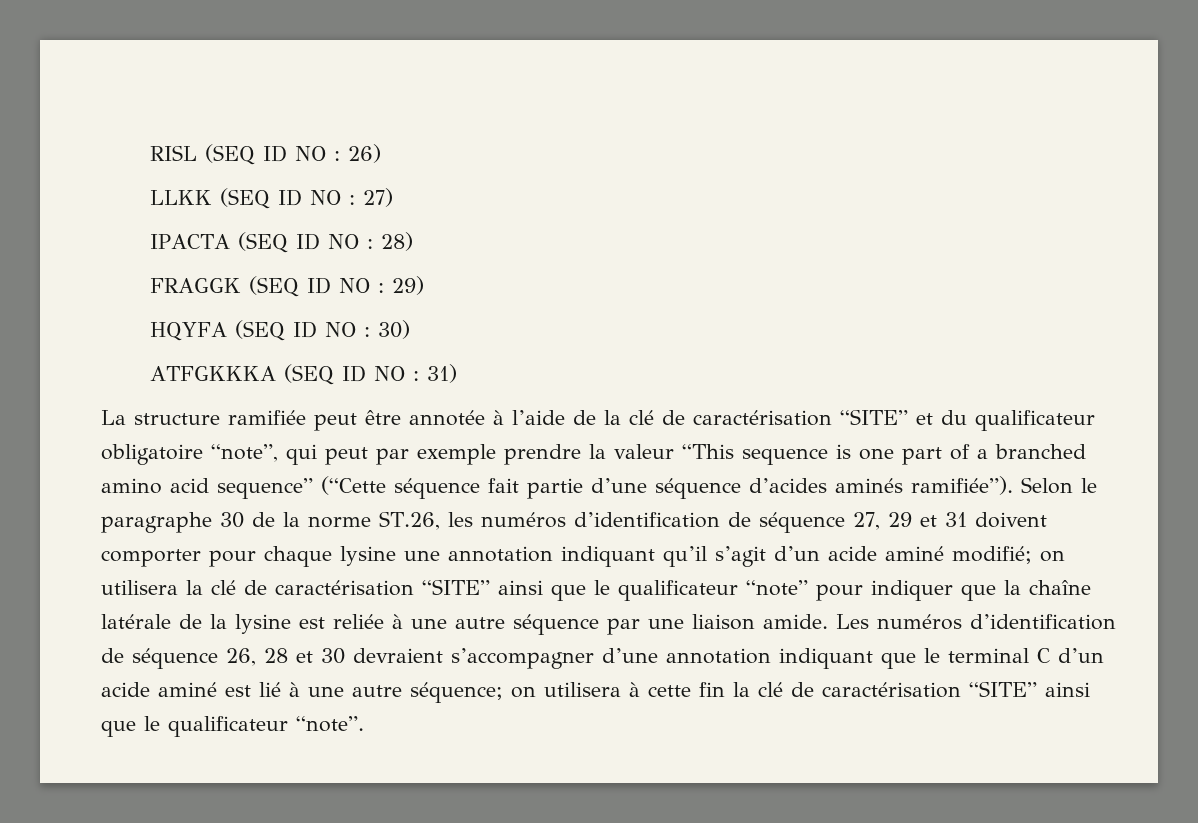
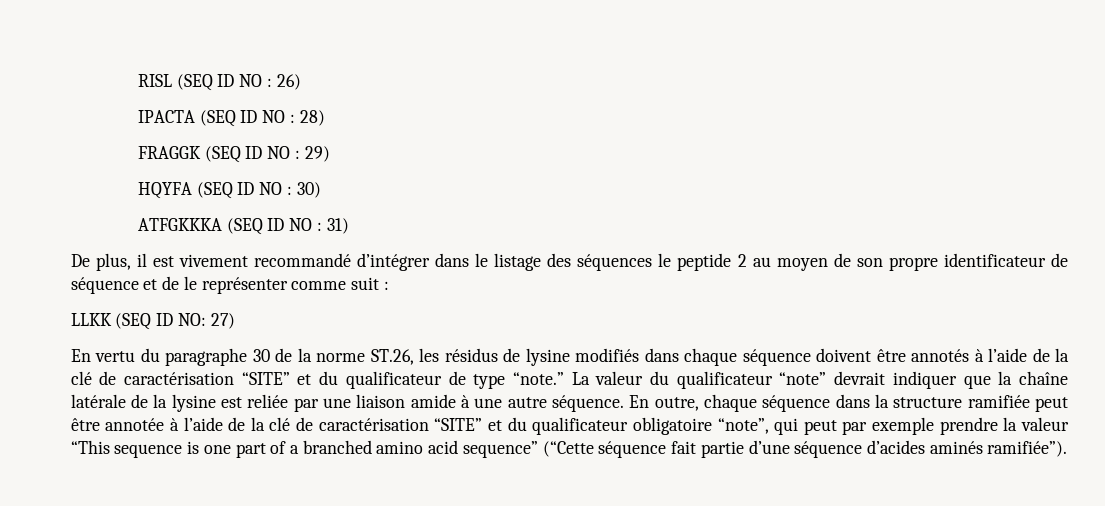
[150,188,394,209] // LLKK (SEQ ID NO : 27) -> (301, 82) none
[100,410,126,425] La -> [70,253,1069,271] [70,276,389,294] [70,313,235,330] [70,348,1070,366] [70,371,1069,389] [70,394,889,412] De plus, il est vivement recommandé d’intégrer dans le listage des séquences le peptide 2 au moyen de son propre identificateur de séquence et de le représenter comme suit : // LLKK (SEQ ID NO: 27) // En vertu du paragraphe 30 de la norme ST.26, les résidus de lysine modifiés dans chaque séquence doivent être annotés à l’aide de la clé de caractérisation “SITE” et du qualificateur de type “note.” La valeur du qualificateur “note” devrait indiquer que la chaîne latérale de la lysine est reliée par une liaison amide à une autre séquence. En outre, chaque séquence dans la
[1020,477,1097,494] [100,511,1047,533] [100,546,1065,567] [100,579,1091,601] [100,614,1116,635] [100,648,1104,669] [100,681,1090,703] [100,716,364,737] Selon le paragraphe 30 de la norme ST.26, les numéros d’identification de séquence 27, 29 et 31 doivent comporter pour chaque lysine une annotation indiquant qu’il s’agit d’un acide aminé modifié; on utilisera la clé de caractérisation “SITE” ainsi que le qualificateur “note” pour indiquer que la chaîne latérale de la lysine est reliée à une autre séquence par une liaison amide. Les numéros d’identification de séquence 26, 28 et 30 devraient s’accompagner d’une annotation indiquant que le terminal C d’un acide aminé est lié à une autre séquence; on utilisera à cette fin la clé de caractérisation “SITE” ainsi que le qualificateur “note”. -> (1068, 449) none

